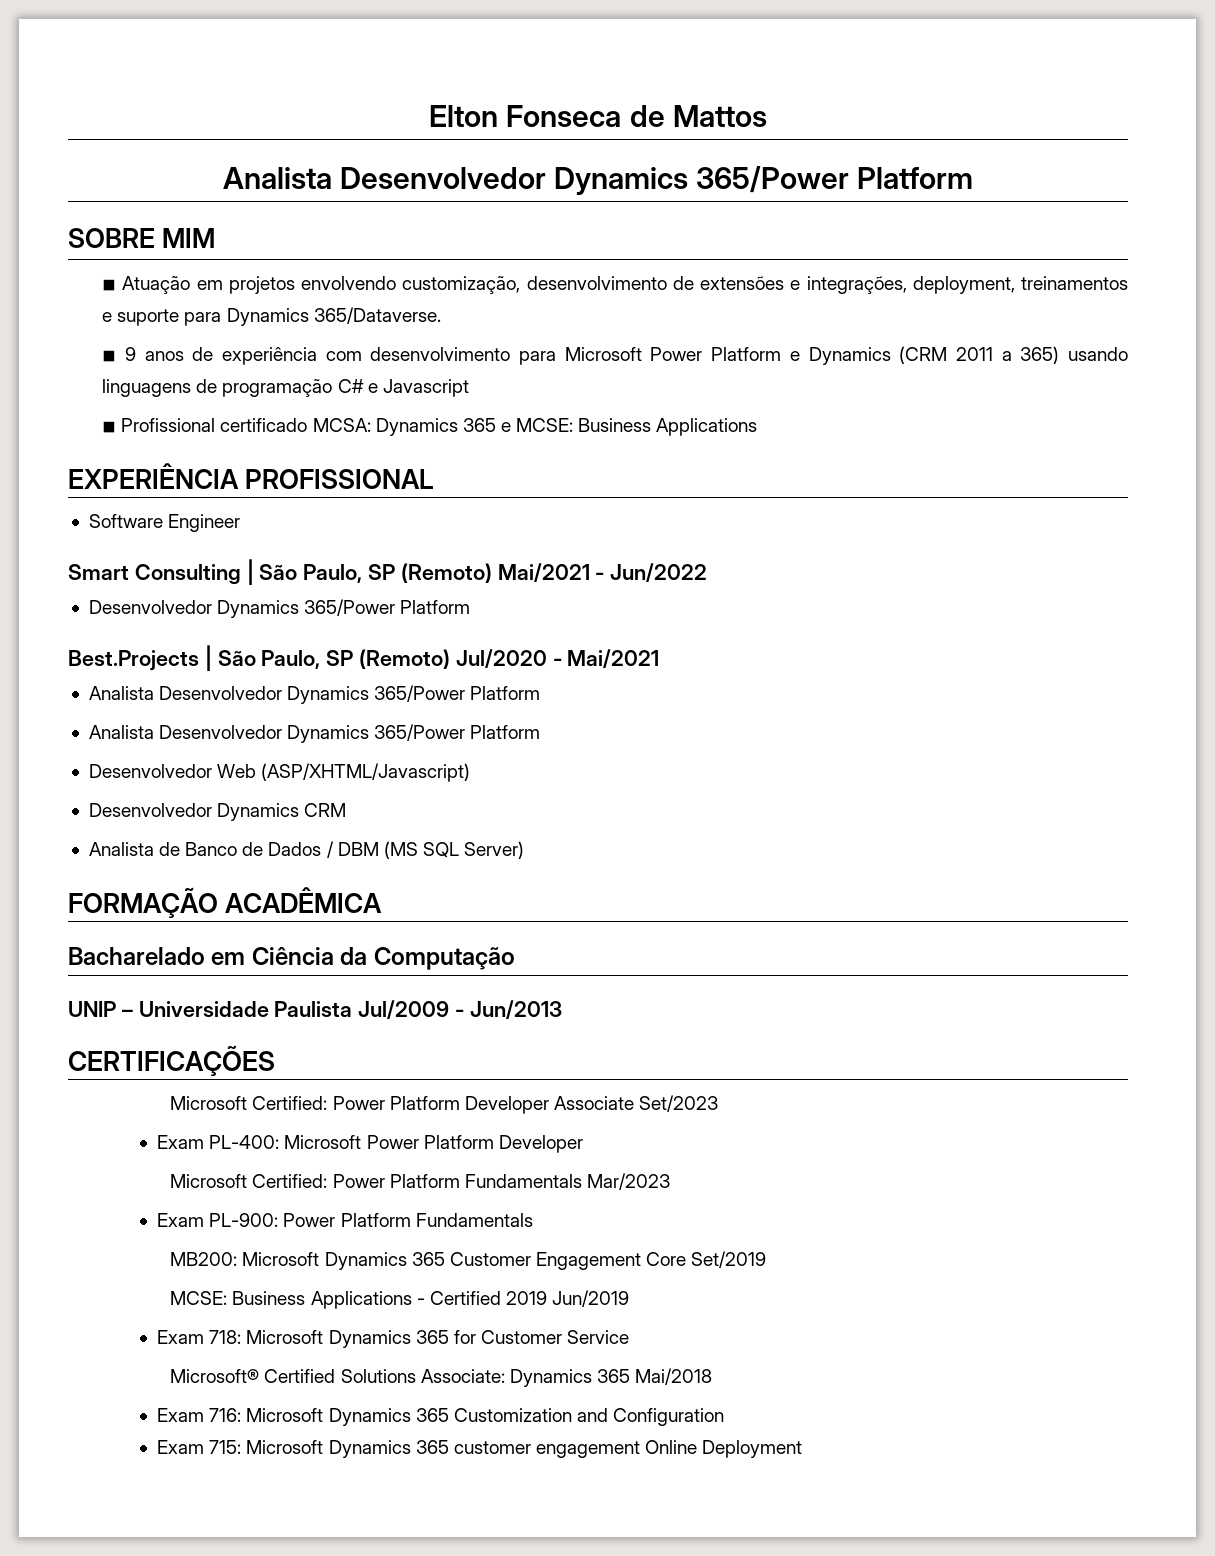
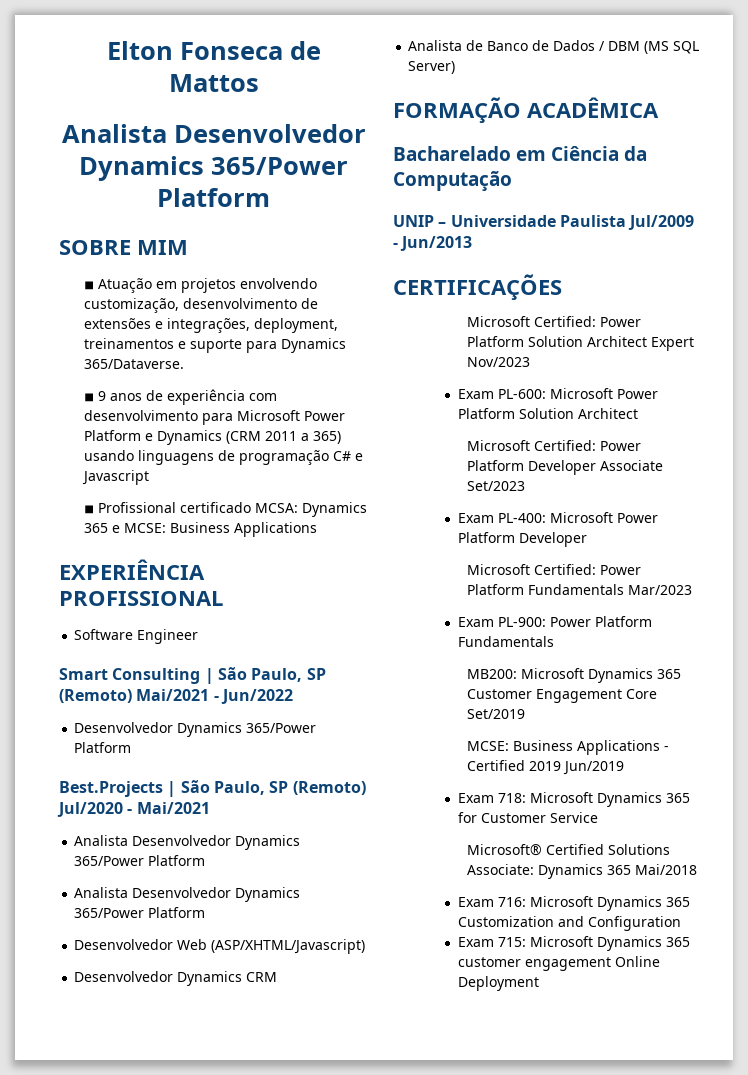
(275, 1060) none -> [467,316,642,327] [467,336,695,351] [467,357,531,367] [457,388,658,399] [457,408,638,419] // Microsoft Certified: Power Platform Solution Architect Expert Nov/2023 // Exam PL-600: Microsoft Power Platform Solution Architect

